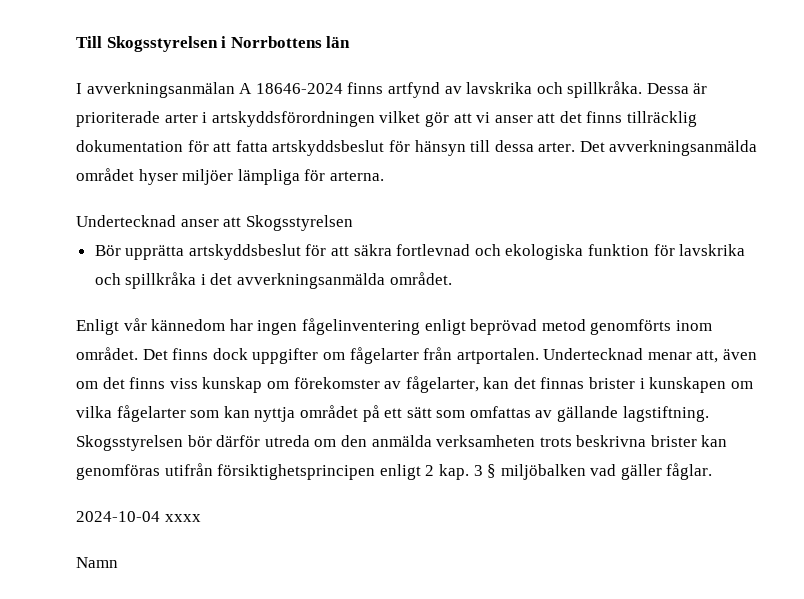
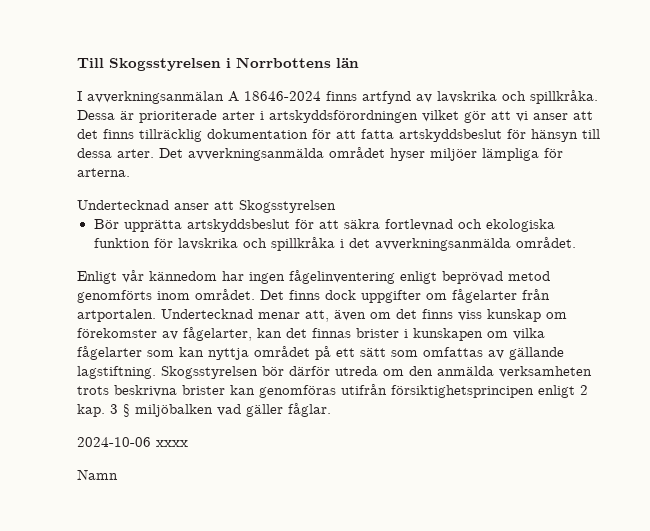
[76,511,160,522] 2024-10-04 -> [77,437,151,447] 2024-10-06

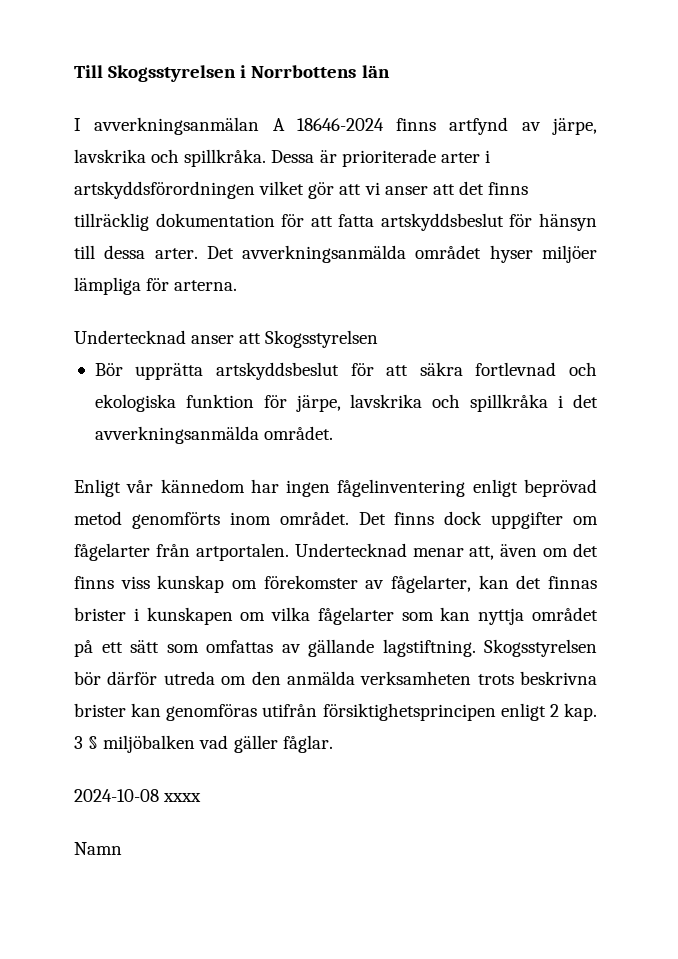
(432, 98) none -> [552,118,597,135] järpe,
(173, 243) none -> [295,395,341,412] järpe,
[77,437,151,447] 2024-10-06 -> [74,789,159,802] 2024-10-08

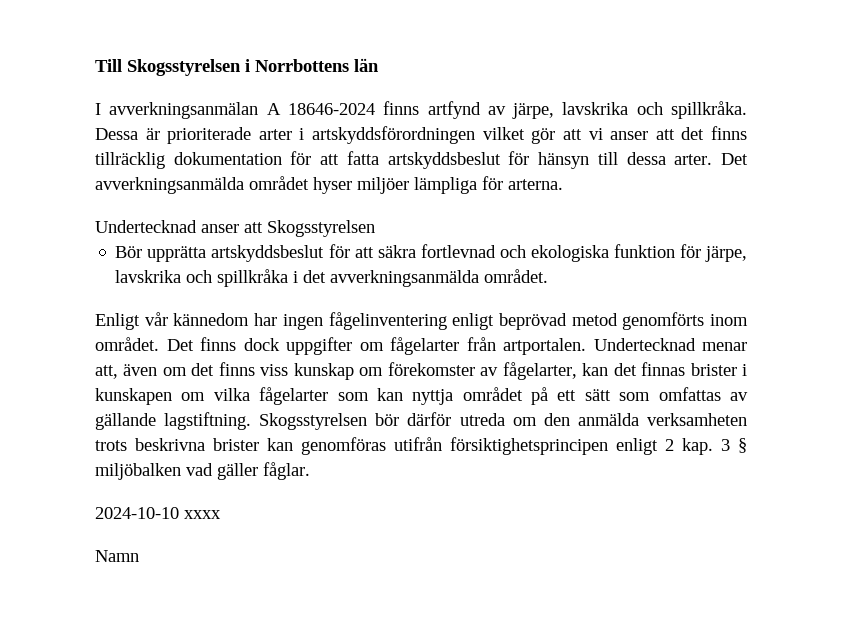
[74,789,159,802] 2024-10-08 -> [95,507,179,519] 2024-10-10

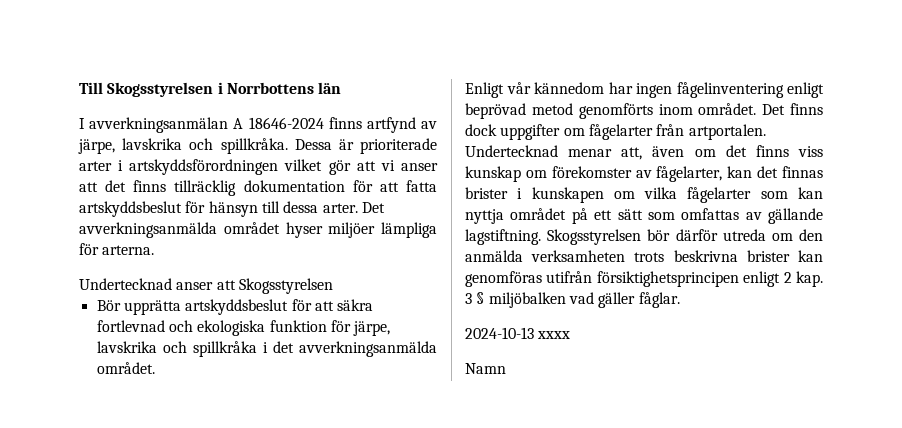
[95,507,179,519] 2024-10-10 -> [465,327,534,339] 2024-10-13

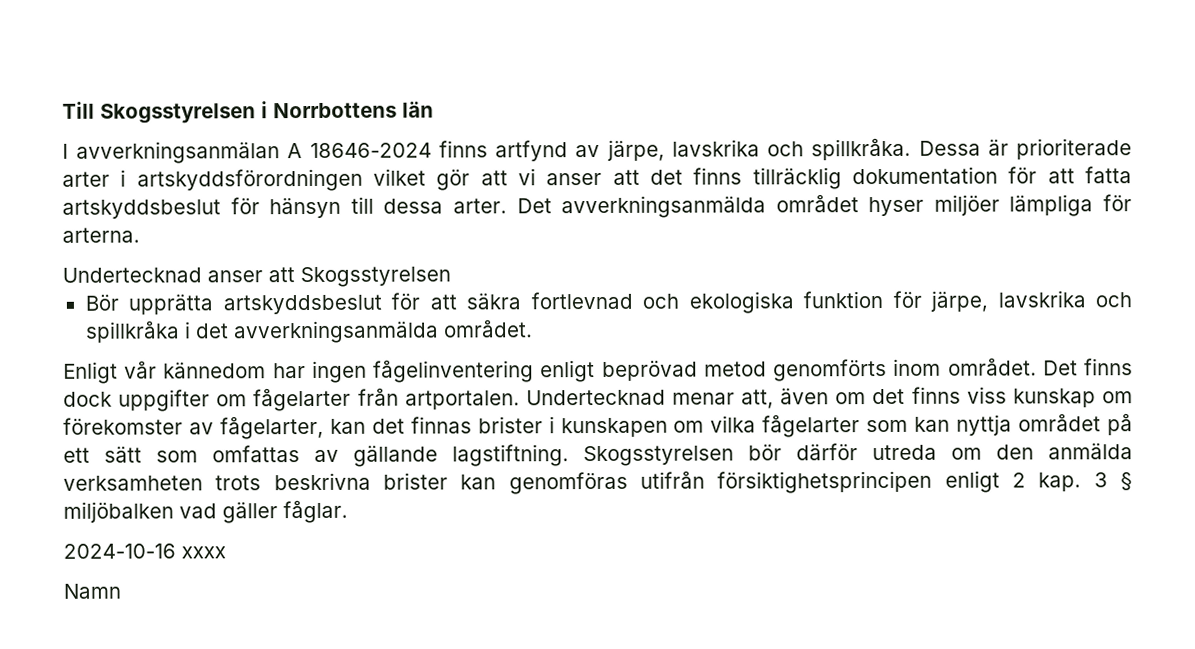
[465,327,534,339] 2024-10-13 -> [63,543,176,559] 2024-10-16

